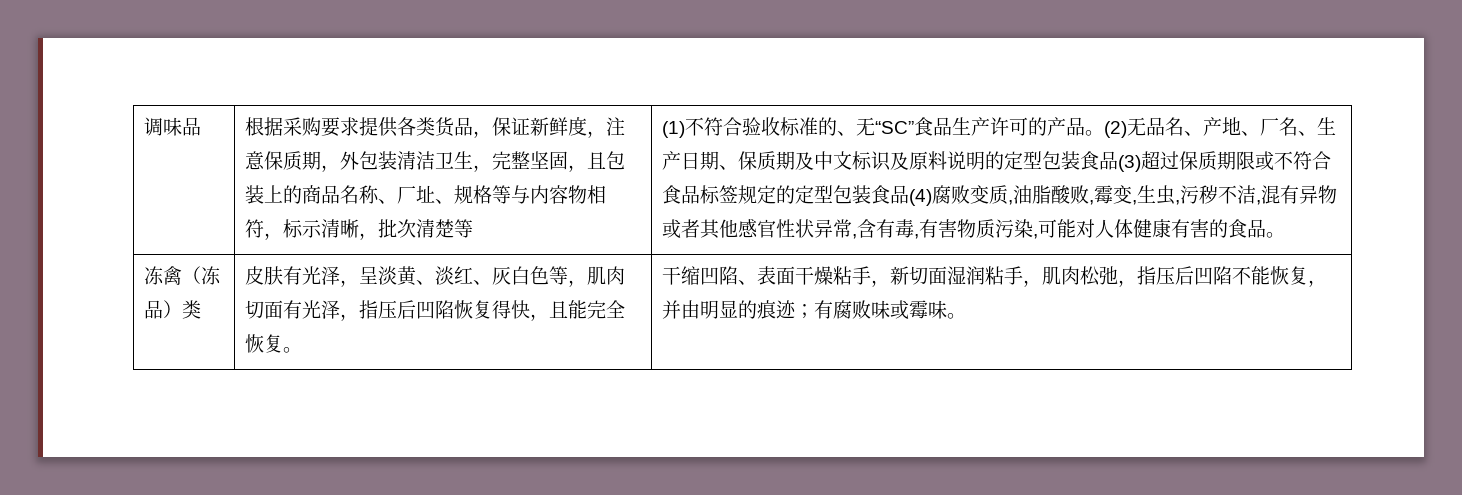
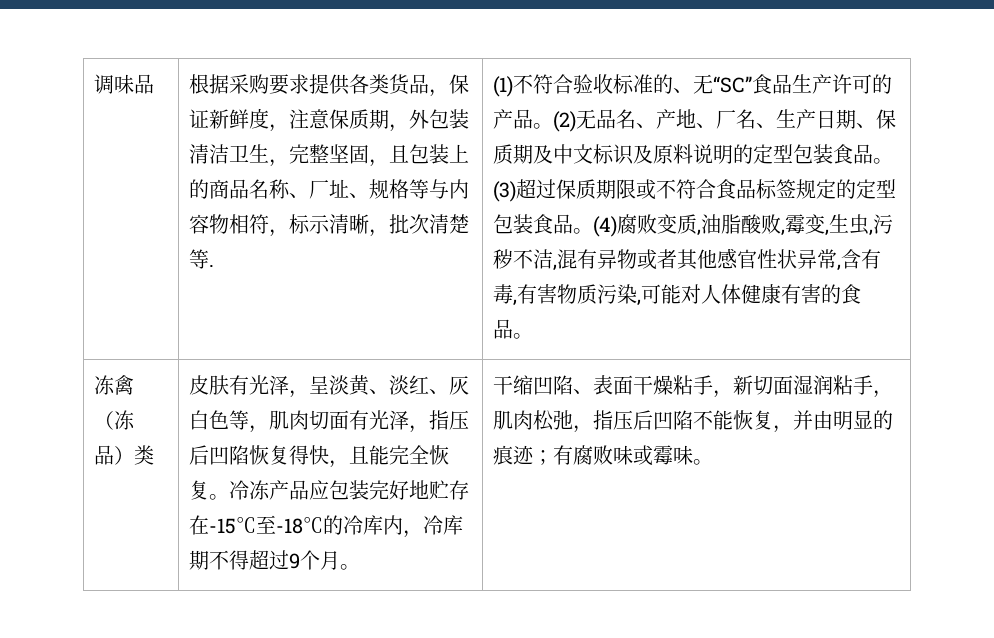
(474, 228) none -> [208,265,214,267] .
(1119, 160) none -> [872,158,893,164] 。
(910, 194) none -> [572,228,593,234] 。
(303, 350) none -> [228,480,469,500] [188,515,463,538] [188,550,360,570] 冷冻产品应包装完好地贮存在-15℃至-18℃的冷库内，冷库期不得超过9个月。

